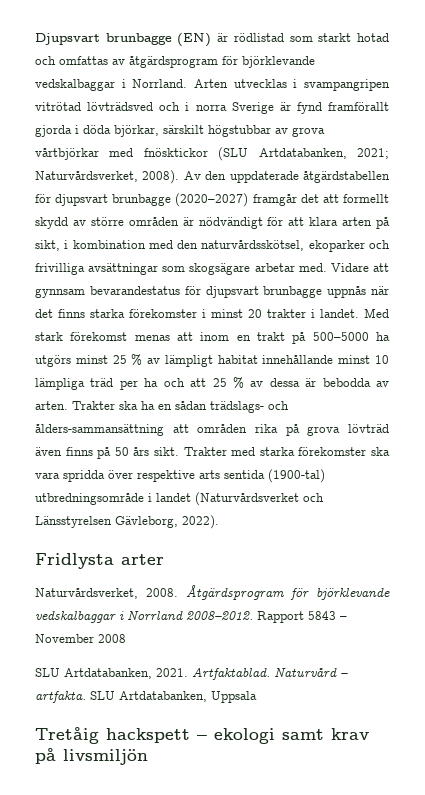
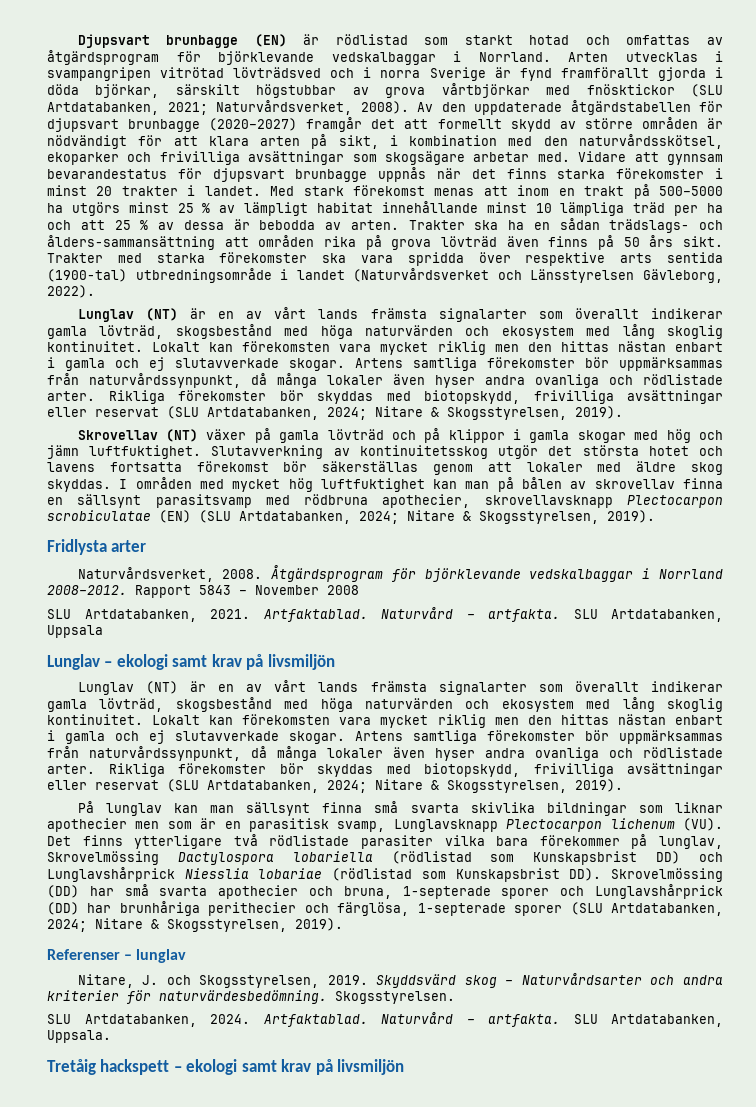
(219, 522) none -> [77,307,723,322] [47,324,723,339] [47,341,723,355] [47,357,723,371] [47,373,723,388] [47,390,723,404] [47,406,623,420] [77,428,723,443] [47,445,723,459] [47,461,723,475] [47,477,723,492] [47,494,723,508] [47,510,655,524] // Lunglav (NT) är en av vårt lands främsta signalarter som överallt indikerar gamla lövträd, skogsbestånd med höga naturvärden och ekosystem med lång skoglig kontinuitet. Lokalt kan förekomsten vara mycket riklig men den hittas nästan enbart i gamla och ej slutavverkade skogar. Artens samtliga förekomster bör uppmärksammas från naturvårdssynpunkt, då många lokaler även hyser andra ovanliga och rödlistade arter. Rikliga förekomster bör skyddas med biotopskydd, frivilliga avsättningar eller reservat (SLU Artdatabanken, 2024; Nitare & Skogsstyrelsen, 2019). // Skrovellav (NT) växer på gamla lövträd och på klippor i gamla skogar med hög och jämn luftfuktighet. Slutavverkning av kontinuitetsskog utgör det största hotet och lavens fortsatta förekomst bör säkerställas genom att lokaler med äldre skog skyddas. I områden med mycket hög luftfuktighet kan man på bålen av skrovellav finna en sällsynt parasitsvamp med rödbruna apothecier, skrovellavsknapp Plectocarpon scrobiculatae (EN) (SLU Artdatabanken, 2024; Nitare & Skogsstyrelsen, 2019).
(257, 697) none -> [47,654,335,670] [77,680,723,695] [47,697,723,712] [47,714,723,728] [47,730,723,744] [47,746,723,761] [47,763,723,777] [47,779,623,793] [77,801,723,816] [47,818,723,832] [47,834,724,849] [47,851,723,865] [47,867,723,882] [47,884,723,899] [47,901,723,916] [47,918,343,932] [47,949,187,963] [77,973,724,988] [47,990,455,1004] [47,1012,723,1027] [47,1030,111,1043] // Lunglav – ekologi samt krav på livsmiljön // Lunglav (NT) är en av vårt lands främsta signalarter som överallt indikerar gamla lövträd, skogsbestånd med höga naturvärden och ekosystem med lång skoglig kontinuitet. Lokalt kan förekomsten vara mycket riklig men den hittas nästan enbart i gamla och ej slutavverkade skogar. Artens samtliga förekomster bör uppmärksammas från naturvårdssynpunkt, då många lokaler även hyser andra ovanliga och rödlistade arter. Rikliga förekomster bör skyddas med biotopskydd, frivilliga avsättningar eller reservat (SLU Artdatabanken, 2024; Nitare & Skogsstyrelsen, 2019). // På lunglav kan man sällsynt finna små svarta skivlika bildningar som liknar apothecier men som är en parasitisk svamp, Lunglavsknapp Plectocarpon lichenum (VU). Det finns ytterligare två rödlistade parasiter vilka bara förekommer på lunglav, Skrovelmössing Dactylospora lobariella (rödlistad som Kunskapsbrist DD) och Lunglavshårprick Niesslia lobariae (rödlistad som Kunskapsbrist DD). Skrovelmössing (DD) har små svarta apothecier och bruna, 1-septerade sporer och Lunglavshårprick (DD) har brunhåriga perithecier och färglösa, 1-septerade sporer (SLU Artdatabanken, 2024; Nitare & Skogsstyrelsen, 2019). // Referenser – lunglav // Nitare, J. och Skogsstyrelsen, 2019. Skyddsvärd skog – Naturvårdsarter och andra kriterier för naturvärdesbedömning. Skogsstyrelsen. // SLU Artdatabanken, 2024. Artfaktablad. Naturvård – artfakta. SLU Artdatabanken, Uppsala.

